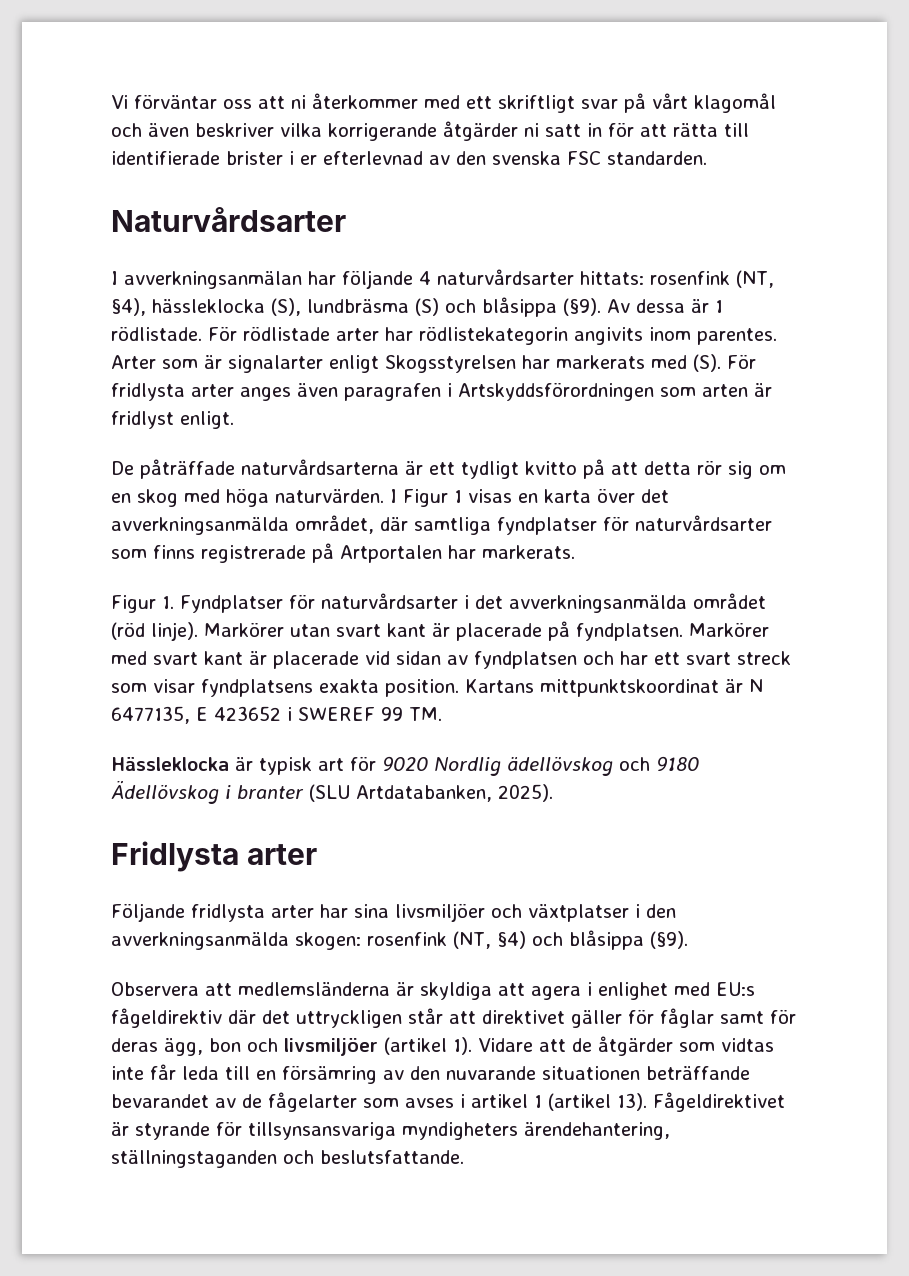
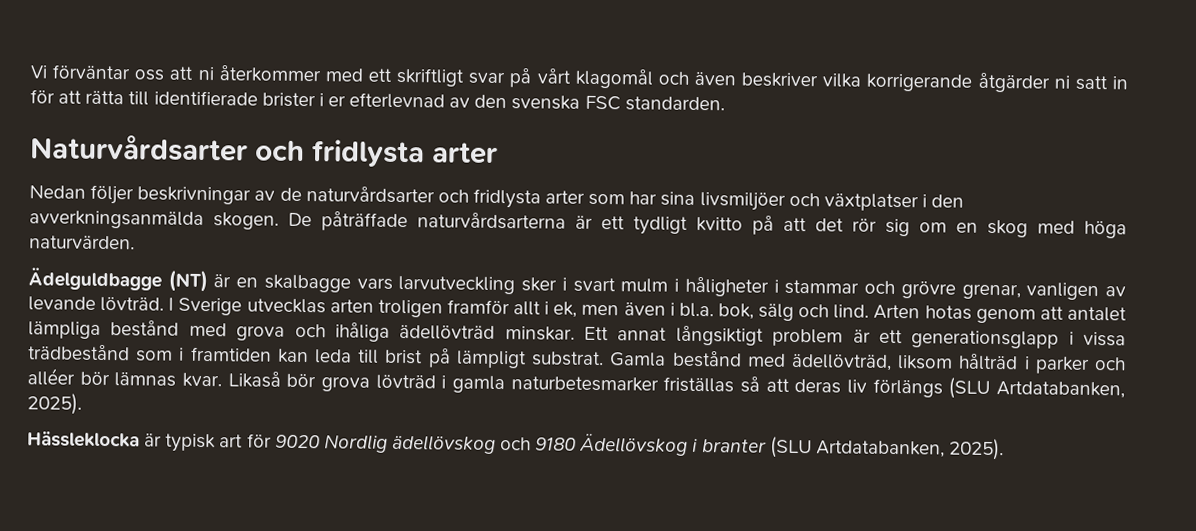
[111,269,774,289] [111,297,723,317] [111,326,777,345] [111,354,756,373] [111,382,772,401] [111,411,234,429] // I avverkningsanmälan har följande 4 naturvårdsarter hittats: rosenfink (NT, §4), hässleklocka (S), lundbräsma (S) och blåsippa (§9). Av dessa är 1 rödlistade. För rödlistade arter har rödlistekategorin angivits inom parentes. Arter som är signalarter enligt Skogsstyrelsen har markerats med (S). För fridlysta arter anges även paragrafen i Artskyddsförordningen som arten är fridlyst enligt. // -> [255,139,498,168] [29,184,965,212] [29,210,279,230] och fridlysta arter // Nedan följer beskrivningar av de naturvårdsarter och fridlysta arter som har sina livsmiljöer och växtplatser i den avverkningsanmälda skogen.
[644,461,691,475] detta -> [815,218,844,232] det
[390,488,669,507] [111,515,772,535] [111,543,575,563] [111,593,766,613] [111,621,769,641] [111,651,791,669] [111,679,763,697] [111,706,442,724] I Figur 1 visas en karta över det avverkningsanmälda området, där samtliga fyndplatser för naturvårdsarter som finns registrerade på Artportalen har markerats. // Figur 1. Fyndplatser för naturvårdsarter i det avverkningsanmälda området (röd linje). Markörer utan svart kant är placerade på fyndplatsen. Markörer med svart kant är placerade vid sidan av fyndplatsen och har ett svart streck som visar fyndplatsens exakta position. Kartans mittpunktskoordinat är N 6477135, E 423652 i SWEREF 99 TM. -> [28,267,1126,301] [28,296,1128,324] [28,320,1126,349] [28,344,1126,374] [27,368,1125,399] [27,393,82,415] // Ädelguldbagge (NT) är en skalbagge vars larvutveckling sker i svart mulm i håligheter i stammar och grövre grenar, vanligen av levande lövträd. I Sverige utvecklas arten troligen framför allt i ek, men även i bl.a. bok, sälg och lind. Arten hotas genom att antalet lämpliga bestånd med grova och ihåliga ädellövträd minskar. Ett annat långsiktigt problem är ett generationsglapp i vissa trädbestånd som i framtiden kan leda till brist på lämpligt substrat. Gamla bestånd med ädellövträd, liksom hålträd i parker och alléer bör lämnas kvar. Likaså bör grova lövträd i gamla naturbetesmarker friställas så att deras liv förlängs (SLU Artdatabanken, 2025).
[111,841,318,872] [111,903,676,922] [111,930,688,950] [111,982,755,1000] [111,1008,796,1028] [111,1036,774,1056] [111,1064,750,1084] [111,1092,785,1112] [111,1121,670,1140] [111,1150,464,1168] // Fridlysta arter // Följande fridlysta arter har sina livsmiljöer och växtplatser i den avverkningsanmälda skogen: rosenfink (NT, §4) och blåsippa (§9). // Observera att medlemsländerna är skyldiga att agera i enlighet med EU:s fågeldirektiv där det uttryckligen står att direktivet gäller för fåglar samt för deras ägg, bon och livsmiljöer (artikel 1). Vidare att de åtgärder som vidtas inte får leda till en försämring av den nuvarande situationen beträffande bevarandet av de fågelarter som avses i artikel 1 (artikel 13). Fågeldirektivet är styrande för tillsynsansvariga myndigheters ärendehantering, ställningstaganden och beslutsfattande. -> (1004, 449) none

